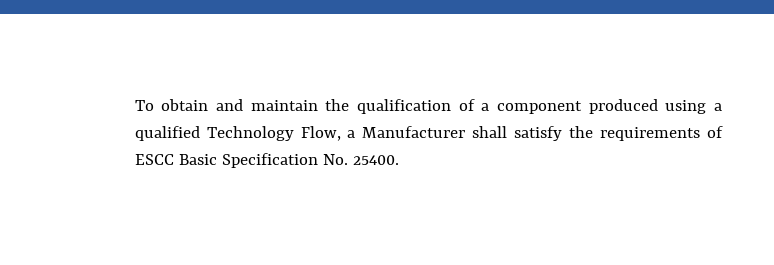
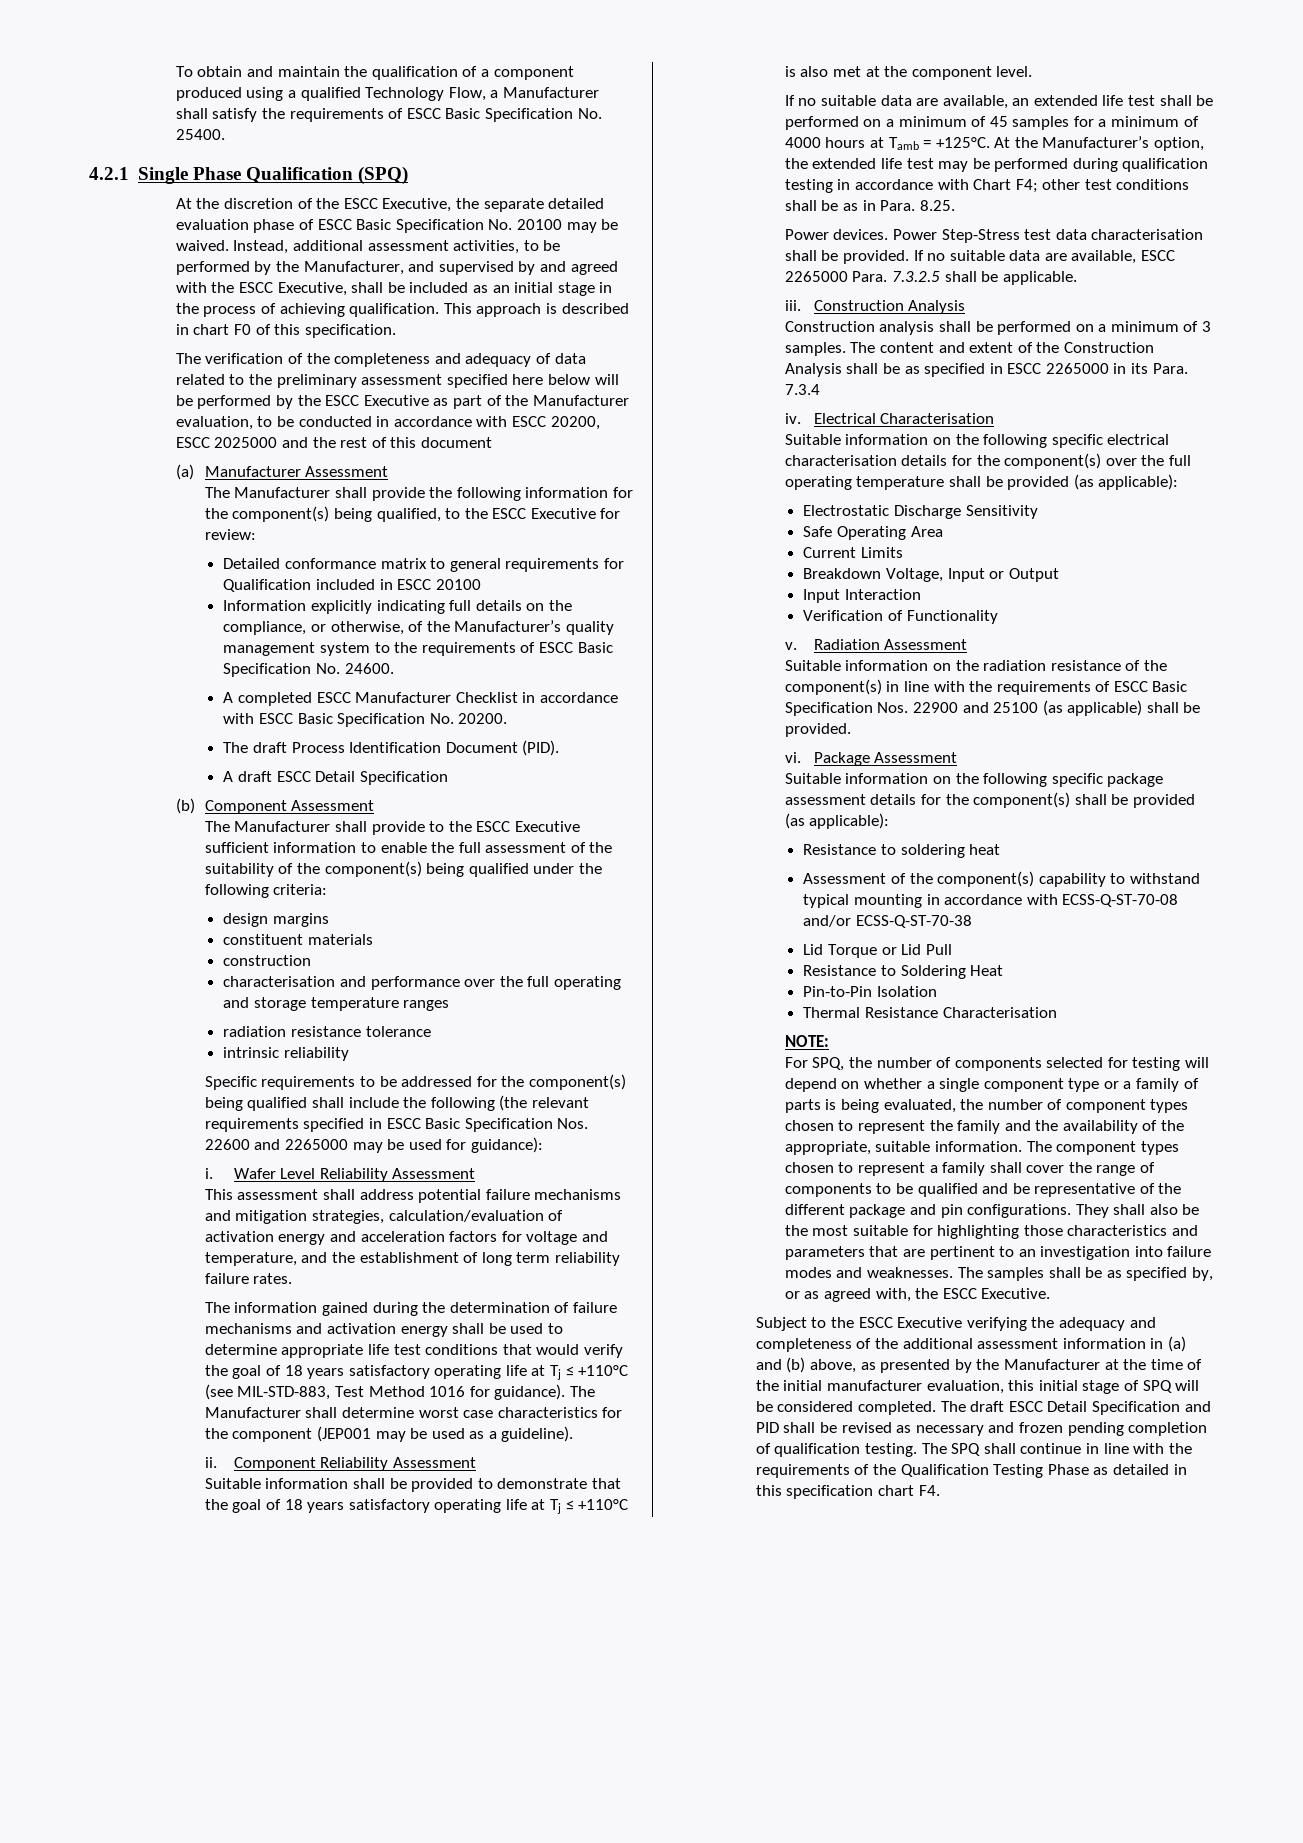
(399, 160) none -> [89,166,408,185] [175,198,605,212] [175,219,619,233] [175,240,561,254] [175,261,618,275] [175,282,613,296] [175,303,629,317] [175,324,396,338] [175,353,586,367] [175,374,619,388] [175,395,629,409] [175,416,600,430] [175,437,492,448] [175,464,389,480] [204,487,633,501] [204,506,621,522] [204,529,256,540] [223,558,624,572] [223,579,481,592] [223,600,572,614] [223,620,614,635] [223,642,613,656] [223,663,394,677] [223,692,618,706] [223,713,508,727] [223,740,560,756] [223,771,448,785] [175,798,375,814] [204,821,580,835] [204,842,613,853] [204,861,602,877] [204,884,328,898] [223,913,330,927] [223,934,374,945] [223,955,312,966] [223,976,621,990] [223,997,450,1011] [223,1026,431,1037] [223,1047,350,1061] [204,1074,626,1090] [204,1095,589,1111] [204,1118,589,1132] [204,1137,543,1153] [204,1168,476,1182] [204,1189,622,1203] [204,1210,564,1224] [204,1231,608,1245] [204,1252,620,1266] [204,1273,293,1284] [204,1302,617,1316] [204,1323,563,1337] [204,1344,623,1358] [204,1365,629,1380] [204,1384,595,1400] [204,1407,623,1418] [204,1426,574,1442] [204,1457,476,1471] [204,1478,621,1492] [204,1499,629,1514] [784,66,1033,80] [784,95,1214,109] [784,116,1199,130] [784,136,1205,151] [784,158,1209,172] [784,179,1190,193] [784,200,955,211] [784,229,1204,243] [784,250,1176,264] [784,271,1077,285] [784,300,966,314] [784,321,1212,335] [784,342,1154,356] [784,363,1188,377] [784,384,820,395] [784,413,995,424] [784,434,1170,448] [784,453,1191,469] [784,474,1179,490] [803,505,1038,519] [803,526,943,540] [803,547,904,558] [803,568,1059,582] [803,589,922,603] [803,610,998,624] [784,639,968,650] [784,660,1167,671] [784,679,1188,695] [784,700,1201,716] [784,723,851,737] [784,752,958,766] [784,773,1164,787] [784,792,1195,808] [784,813,890,829] [803,844,1001,858] [803,871,1200,887] [803,894,1179,908] [803,915,973,928] [803,944,952,958] [803,965,1004,979] [803,986,938,997] [803,1007,1057,1018] [784,1035,829,1047] [784,1057,1210,1071] [784,1078,1199,1092] [784,1099,1189,1113] [784,1120,1185,1134] [784,1141,1179,1155] [784,1162,1156,1176] [784,1183,1182,1197] [784,1204,1200,1218] [784,1225,1198,1239] [784,1246,1212,1260] [784,1267,1214,1281] [784,1288,1051,1302] [755,1317,1156,1331] [755,1336,1186,1352] [755,1357,1203,1373] [755,1380,1200,1394] [755,1401,1211,1415] [755,1422,1208,1436] [755,1443,1192,1457] [755,1464,1187,1478] [755,1485,940,1499] // 4.2.1 Single Phase Qualification (SPQ) // At the discretion of the ESCC Executive, the separate detailed evaluation phase of ESCC Basic Specification No. 20100 may be waived. Instead, additional assessment activities, to be performed by the Manufacturer, and supervised by and agreed with the ESCC Executive, shall be included as an initial stage in the process of achieving qualification. This approach is described in chart F0 of this specification. // The verification of the completeness and adequacy of data related to the preliminary assessment specified here below will be performed by the ESCC Executive as part of the Manufacturer evaluation, to be conducted in accordance with ESCC 20200, ESCC 2025000 and the rest of this document // (a) Manufacturer Assessment // The Manufacturer shall provide the following information for the component(s) being qualified, to the ESCC Executive for review: // Detailed conformance matrix to general requirements for Qualification included in ESCC 20100 // Information explicitly indicating full details on the compliance, or otherwise, of the Manufacturer’s quality management system to the requirements of ESCC Basic Specification No. 24600. // A completed ESCC Manufacturer Checklist in accordance with ESCC Basic Specification No. 20200. // The draft Process Identification Document (PID). // A draft ESCC Detail Specification // (b) Component Assessment // The Manufacturer shall provide to the ESCC Executive sufficient information to enable the full assessment of the suitability of the component(s) being qualified under the following criteria: // design margins // constituent materials // construction // characterisation and performance over the full operating and storage temperature ranges // radiation resistance tolerance // intrinsic reliability // Specific requirements to be addressed for the component(s) being qualified shall include the following (the relevant requirements specified in ESCC Basic Specification Nos. 22600 and 2265000 may be used for guidance): // i. Wafer Level Reliability Assessment // This assessment shall address potential failure mechanisms and mitigation strategies, calculation/evaluation of activation energy and acceleration factors for voltage and temperature, and the establishment of long term reliability failure rates. // The information gained during the determination of failure mechanisms and activation energy shall be used to determine appropriate life test conditions that would verify the goal of 18 years satisfactory operating life at Tj ≤ +110°C (see MIL-STD-883, Test Method 1016 for guidance). The Manufacturer shall determine worst case characteristics for the component (JEP001 may be used as a guideline). // ii. Component Reliability Assessment // Suitable information shall be provided to demonstrate that the goal of 18 years satisfactory operating life at Tj ≤ +110°C is also met at the component level. // If no suitable data are available, an extended life test shall be performed on a minimum of 45 samples for a minimum of 4000 hours at Tamb = +125°C. At the Manufacturer’s option, the extended life test may be performed during qualification testing in accordance with Chart F4; other test conditions shall be as in Para. 8.25. // Power devices. Power Step-Stress test data characterisation shall be provided. If no suitable data are available, ESCC 2265000 Para. 7.3.2.5 shall be applicable. // iii. Construction Analysis // Construction analysis shall be performed on a minimum of 3 samples. The content and extent of the Construction Analysis shall be as specified in ESCC 2265000 in its Para. 7.3.4 // iv. Electrical Characterisation // Suitable information on the following specific electrical characterisation details for the component(s) over the full operating temperature shall be provided (as applicable): // Electrostatic Discharge Sensitivity // Safe Operating Area // Current Limits // Breakdown Voltage, Input or Output // Input Interaction // Verification of Functionality // v. Radiation Assessment // Suitable information on the radiation resistance of the component(s) in line with the requirements of ESCC Basic Specification Nos. 22900 and 25100 (as applicable) shall be provided. // vi. Package Assessment // Suitable information on the following specific package assessment details for the component(s) shall be provided (as applicable): // Resistance to soldering heat // Assessment of the component(s) capability to withstand typical mounting in accordance with ECSS-Q-ST-70-08 and/or ECSS-Q-ST-70-38 // Lid Torque or Lid Pull // Resistance to Soldering Heat // Pin-to-Pin Isolation // Thermal Resistance Characterisation // NOTE: // For SPQ, the number of components selected for testing will depend on whether a single component type or a family of parts is being evaluated, the number of component types chosen to represent the family and the availability of the appropriate, suitable information. The component types chosen to represent a family shall cover the range of components to be qualified and be representative of the different package and pin configurations. They shall also be the most suitable for highlighting those characteristics and parameters that are pertinent to an investigation into failure modes and weaknesses. The samples shall be as specified by, or as agreed with, the ESCC Executive. // Subject to the ESCC Executive verifying the adequacy and completeness of the additional assessment information in (a) and (b) above, as presented by the Manufacturer at the time of the initial manufacturer evaluation, this initial stage of SPQ will be considered completed. The draft ESCC Detail Specification and PID shall be revised as necessary and frozen pending completion of qualification testing. The SPQ shall continue in line with the requirements of the Qualification Testing Phase as detailed in this specification chart F4.

